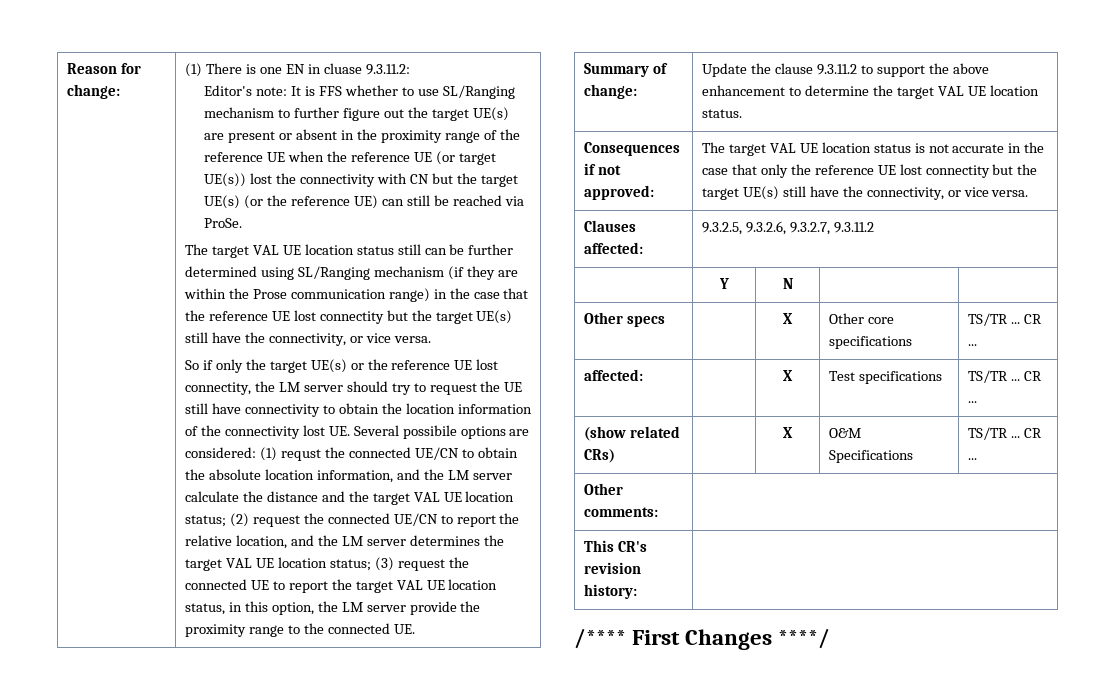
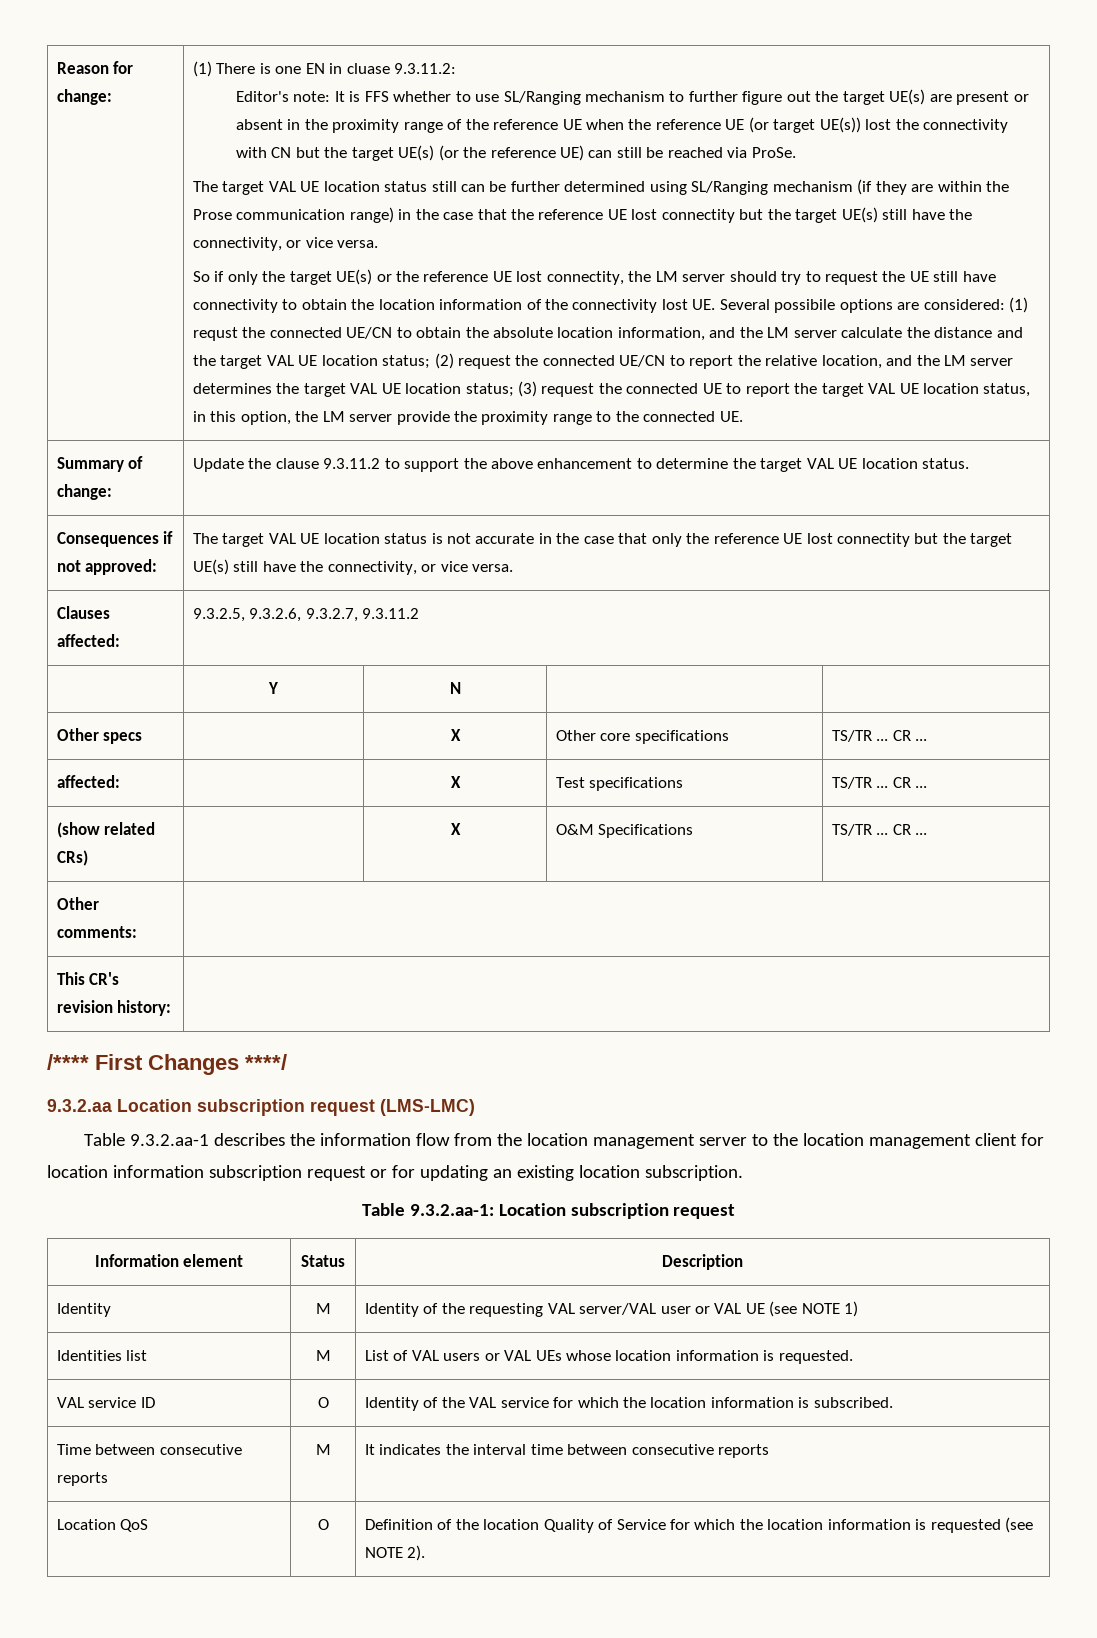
(831, 638) none -> [47,1099,475,1116] [83,1133,1045,1149] [47,1165,743,1181] [361,1203,736,1219] [94,1254,244,1267] [301,1255,345,1267] [662,1254,743,1270] [56,1303,111,1317] [315,1303,331,1314] [364,1301,859,1317] [56,1350,148,1361] [315,1350,331,1361] [364,1350,853,1364] [56,1397,155,1408] [317,1397,329,1408] [364,1397,893,1411] [56,1444,242,1455] [56,1472,108,1486] [315,1444,331,1455] [364,1444,770,1458] [56,1519,149,1532] [317,1519,329,1530] [364,1517,1034,1533] [364,1545,426,1561] // 9.3.2.aa Location subscription request (LMS-LMC) // Table 9.3.2.aa-1 describes the information flow from the location management server to the location management client for location information subscription request or for updating an existing location subscription. // Table 9.3.2.aa-1: Location subscription request // Information element | Status | Description // Identity | M | Identity of the requesting VAL server/VAL user or VAL UE (see NOTE 1) // Identities list | M | List of VAL users or VAL UEs whose location information is requested. // VAL service ID | O | Identity of the VAL service for which the location information is subscribed. // Time between consecutive reports | M | It indicates the interval time between consecutive reports // Location QoS | O | Definition of the location Quality of Service for which the location information is requested (see NOTE 2).

